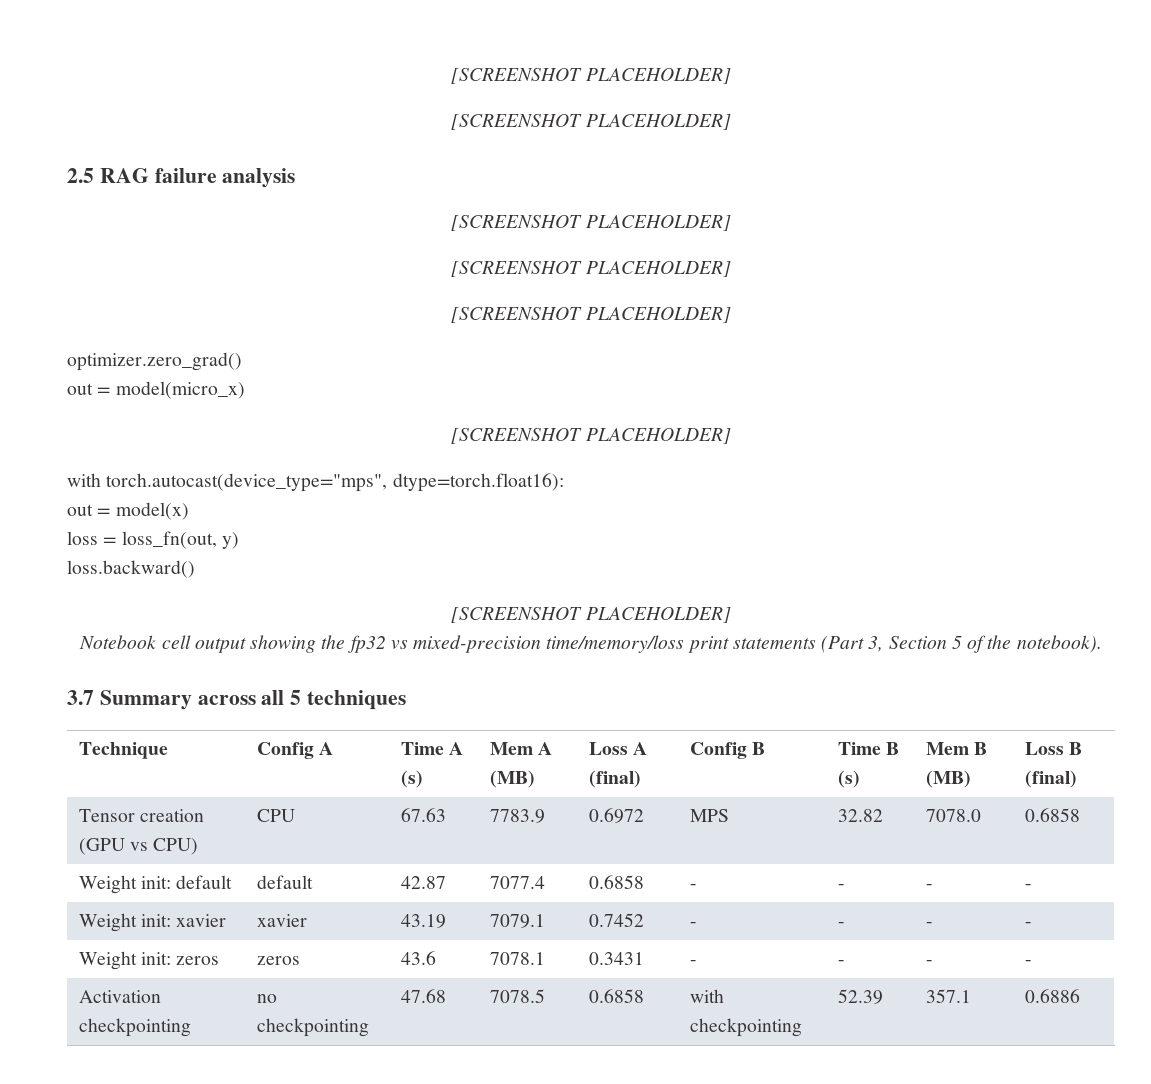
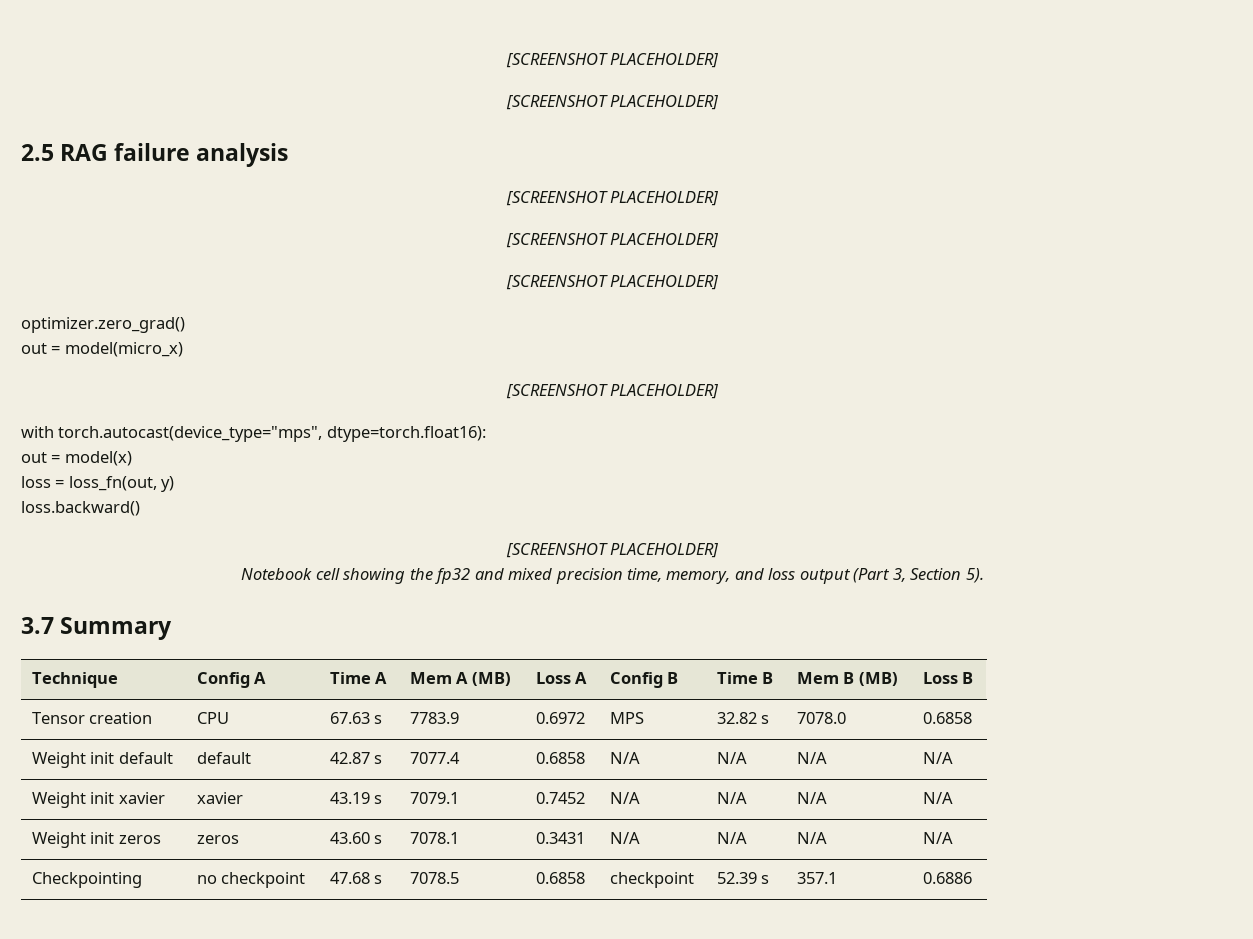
[194,638,246,653] output -> (340, 574) none
[390,635,1102,653] [67,690,407,710] vs mixed-precision time/memory/loss print statements (Part 3, Section 5 of the notebook). // 3.7 Summary across all 5 techniques -> [474,568,984,584] [21,617,173,640] and mixed precision time, memory, and loss output (Part 3, Section 5). // 3.7 Summary
[400,770,423,788] (s) -> (388, 678) none
[588,770,641,788] (final) -> (588, 678) none
[837,770,860,788] (s) -> (774, 678) none
[1024,770,1077,788] (final) -> (974, 678) none
[78,838,199,855] (GPU vs CPU) -> (153, 718) none
(446, 815) none -> [374,715,383,724] s
(883, 815) none -> [761,715,770,724] s
[141,876,172,889] init: -> [90,752,115,764] init
(446, 882) none -> [374,755,383,764] s
[689,884,697,889] [837,884,845,889] [925,884,933,889] [1024,884,1032,889] [78,913,172,932] - | - | - | - // Weight init: -> [609,752,640,764] [716,752,747,764] [796,752,827,764] [922,752,953,764] [31,792,115,808] N/A | N/A | N/A | N/A // Weight init
(446, 921) none -> [374,795,383,804] s
[689,922,697,927] [837,922,845,927] [925,922,933,927] [1024,922,1032,927] [78,951,172,970] - | - | - | - // Weight init: -> [609,792,640,804] [716,792,747,804] [796,792,827,804] [922,792,953,804] [31,832,115,848] N/A | N/A | N/A | N/A // Weight init
[400,951,436,965] 43.6 -> [329,832,383,844] 43.60 s
[689,960,697,965] [837,960,845,965] [925,960,933,965] [1024,960,1032,965] [78,990,161,1003] [78,1018,191,1037] - | - | - | - // Activation checkpointing -> [609,832,640,844] [716,832,747,844] [796,832,827,844] [922,832,953,844] [31,872,142,888] N/A | N/A | N/A | N/A // Checkpointing
[256,1018,369,1037] checkpointing -> [221,872,306,888] checkpoint
(446, 996) none -> [374,875,383,884] s
[689,989,724,1003] [689,1018,802,1037] with checkpointing -> [609,872,694,888] checkpoint
(883, 996) none -> [761,875,770,884] s

